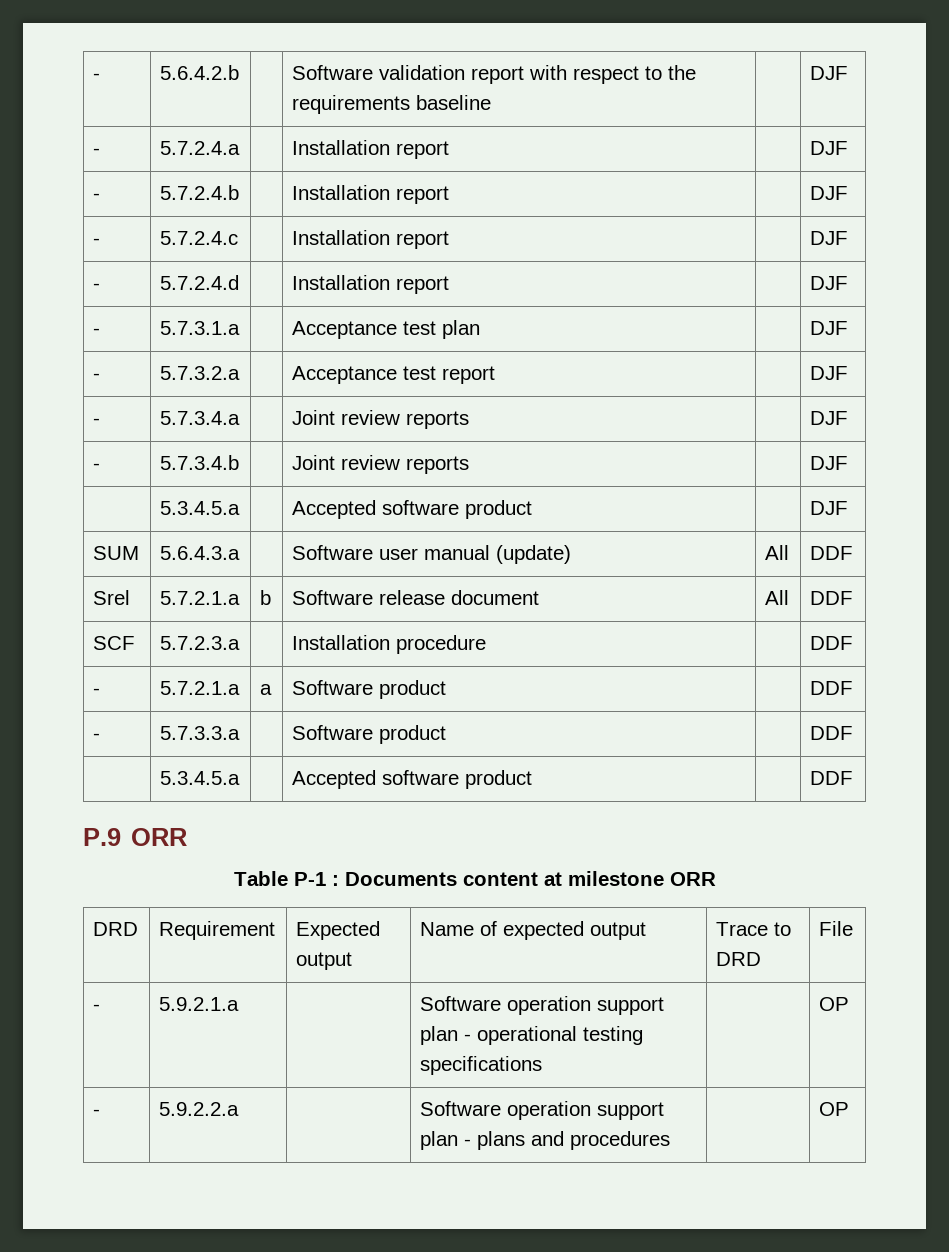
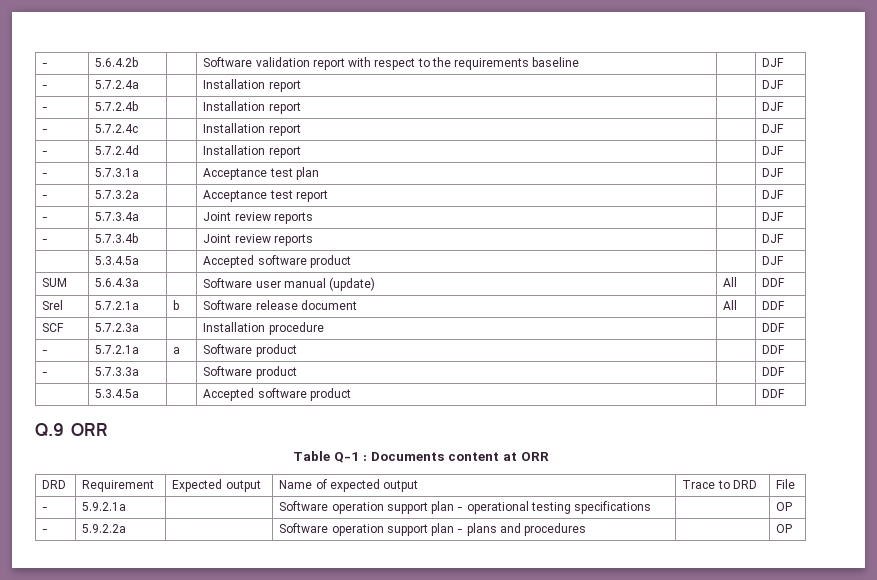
[93,73,101,80] [160,65,240,80] - | 5.6.4.2.b -> [42,63,49,67] [95,57,139,67] - | 5.6.4.2b
[160,141,241,155] [292,140,450,159] [810,141,849,155] [93,193,101,200] [160,185,240,200] [292,185,450,204] [810,186,849,200] [93,238,101,245] [160,231,239,245] [292,230,450,249] [810,231,849,245] [93,283,101,290] [160,275,240,290] [292,275,450,294] [810,276,849,290] [93,328,101,335] [160,321,241,335] 5.7.2.4.a | | Installation report | | DJF // - | 5.7.2.4.b | | Installation report | | DJF // - | 5.7.2.4.c | | Installation report | | DJF // - | 5.7.2.4.d | | Installation report | | DJF // - | 5.7.3.1.a -> [95,80,140,89] [203,79,301,92] [762,80,785,89] [42,107,49,111] [95,101,139,111] [203,101,301,114] [762,102,785,111] [42,129,49,133] [95,124,139,133] [203,123,301,136] [762,124,785,133] [42,151,49,155] [95,145,140,155] [203,145,301,158] [762,146,785,155] [42,173,49,177] [95,168,140,177] 5.7.2.4a | | Installation report | | DJF // - | 5.7.2.4b | | Installation report | | DJF // - | 5.7.2.4c | | Installation report | | DJF // - | 5.7.2.4d | | Installation report | | DJF // - | 5.7.3.1a
[160,366,241,380] 5.7.3.2.a -> [95,190,140,199] 5.7.3.2a
[160,411,241,425] 5.7.3.4.a -> [95,212,140,221] 5.7.3.4a
[160,455,240,470] 5.7.3.4.b -> [95,233,139,243] 5.7.3.4b
[160,501,241,515] 5.3.4.5.a -> [95,256,140,265] 5.3.4.5a
[160,546,241,560] 5.6.4.3.a -> [95,278,140,287] 5.6.4.3a
[160,591,241,605] 5.7.2.1.a -> [95,301,140,310] 5.7.2.1a
[160,636,241,650] 5.7.2.3.a -> [95,323,140,332] 5.7.2.3a
[160,681,241,695] 5.7.2.1.a -> [95,345,140,354] 5.7.2.1a
[160,726,241,740] 5.7.3.3.a -> [95,367,140,376] 5.7.3.3a
[160,771,241,785] 5.3.4.5.a -> [95,389,140,398] 5.3.4.5a
[83,828,121,846] P.9 -> [35,423,64,437] Q.9
[293,872,326,886] P-1 -> [333,452,359,463] Q-1
[567,871,664,886] milestone -> (517, 456) none
[159,997,240,1011] 5.9.2.1.a -> [82,502,127,511] 5.9.2.1a
[159,1102,240,1116] 5.9.2.2.a -> [82,524,127,533] 5.9.2.2a

